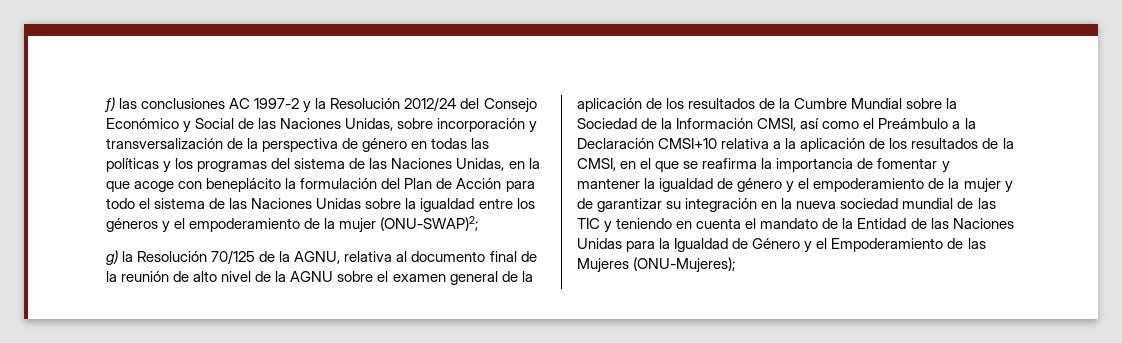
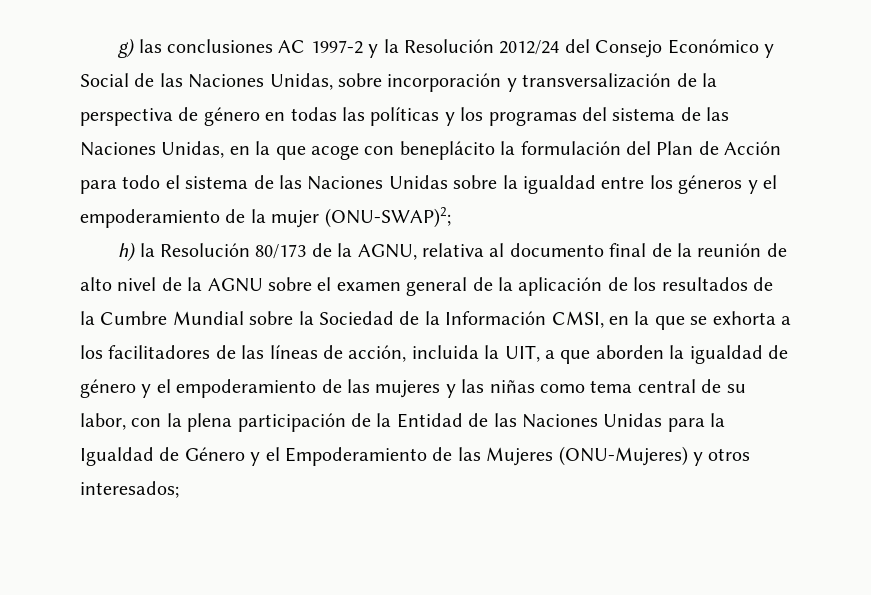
[104,97,115,112] f) -> [118,38,136,58] g)
[106,250,256,265] g) la Resolución 70/125 -> [118,242,307,262] h) la Resolución 80/173
[800,118,976,129] [577,138,1014,152] [577,158,950,173] [577,178,640,189] así como el Preámbulo a la Declaración CMSI+10 relativa a la aplicación de los resultados de la CMSI, en el que se reafirma la importancia de fomentar y mantener -> [608,311,791,330] [80,345,664,364] en la que se exhorta a los facilitadores de las líneas de acción, incluida la UIT, a que aborden
[948,178,1013,193] [577,198,996,212] [577,218,819,233] la mujer y de garantizar su integración en la nueva sociedad mundial de las TIC y teniendo en cuenta el mandato -> [347,379,746,398] [80,413,346,432] las mujeres y las niñas como tema central de su labor, con la plena participación
[633,257,736,273] (ONU-Mujeres); -> [558,446,751,466] [80,481,179,498] (ONU-Mujeres) y otros interesados;

